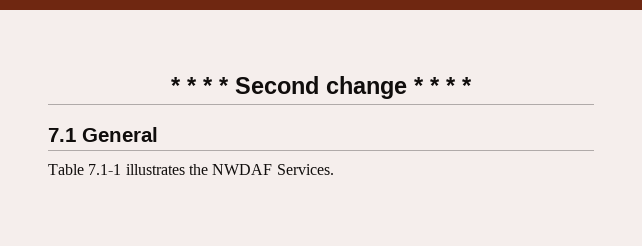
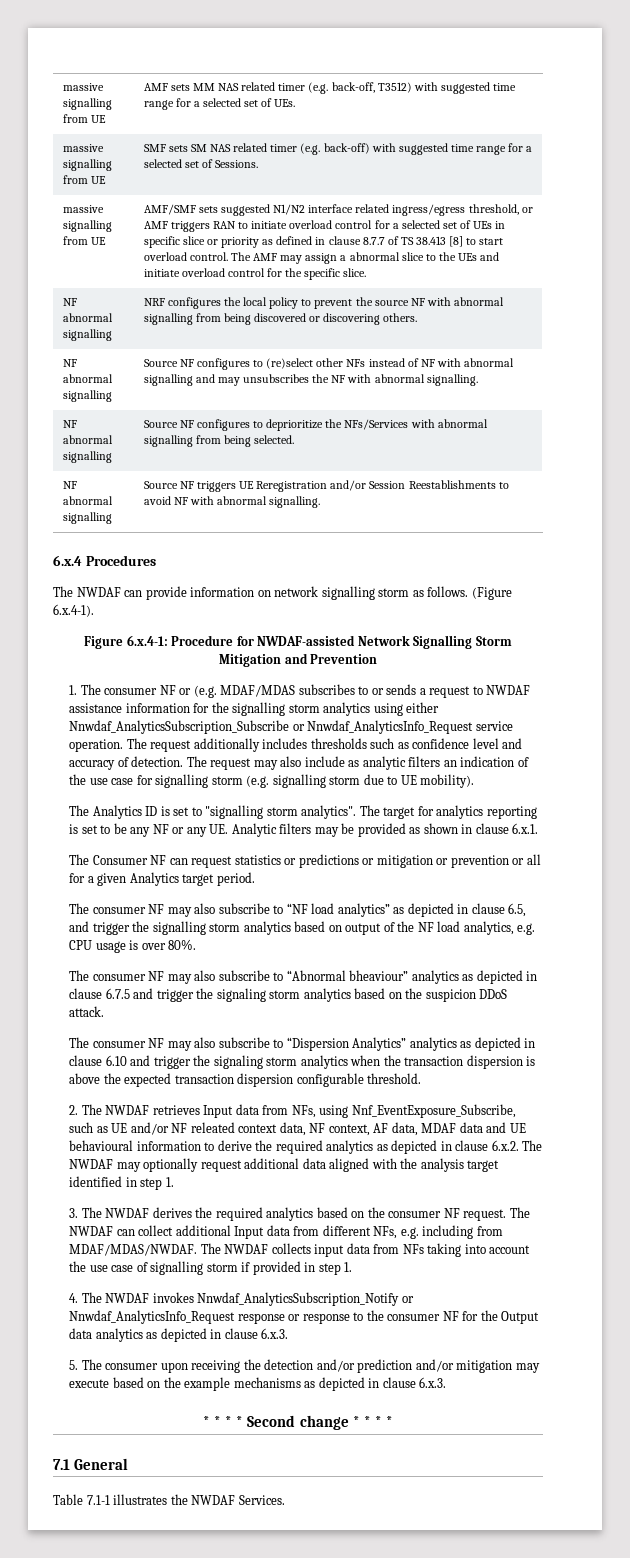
(171, 85) none -> [62,83,104,91] [62,98,112,110] [62,114,106,123] [143,82,516,94] [143,98,296,110] [62,144,104,152] [62,159,112,171] [62,175,106,184] [143,143,533,155] [143,159,259,168] [62,205,104,213] [62,220,112,232] [62,236,106,245] [143,204,533,216] [143,220,506,232] [143,236,504,248] [143,252,500,264] [143,268,367,280] [62,298,77,306] [62,313,113,322] [62,329,112,341] [143,297,504,309] [143,313,418,325] [62,359,77,367] [62,374,113,383] [62,390,112,402] [143,358,514,370] [143,374,478,386] [62,420,77,428] [62,435,113,444] [62,451,112,463] [143,419,488,431] [143,435,295,447] [62,481,77,489] [62,496,113,505] [62,512,112,524] [143,480,509,492] [143,496,321,508] [53,555,156,566] [53,586,512,600] [53,604,94,617] [84,635,512,649] [218,653,378,667] [69,684,531,698] [69,702,440,716] [69,720,513,734] [69,738,523,752] [69,756,529,770] [69,774,475,788] [69,805,537,819] [69,823,539,837] [69,854,541,868] [69,872,255,886] [69,903,527,917] [69,921,536,935] [69,939,197,953] [69,970,538,984] [69,988,508,1002] [69,1006,105,1017] [69,1037,536,1051] [69,1055,536,1069] [69,1073,422,1087] [69,1104,516,1118] [69,1122,526,1136] [69,1140,543,1154] [69,1158,500,1172] [69,1176,174,1190] [69,1207,530,1221] [69,1225,503,1239] [69,1243,531,1257] [69,1261,353,1275] [69,1292,414,1306] [69,1310,540,1324] [69,1328,289,1342] [69,1359,540,1373] [69,1377,447,1391] massive signalling from UE | AMF sets MM NAS related timer (e.g. back-off, T3512) with suggested time range for a selected set of UEs. // massive signalling from UE | SMF sets SM NAS related timer (e.g. back-off) with suggested time range for a selected set of Sessions. // massive signalling from UE | AMF/SMF sets suggested N1/N2 interface related ingress/egress threshold, or AMF triggers RAN to initiate overload control for a selected set of UEs in specific slice or priority as defined in clause 8.7.7 of TS 38.413 [8] to start overload control. The AMF may assign a abnormal slice to the UEs and initiate overload control for the specific slice. // NF abnormal signalling | NRF configures the local policy to prevent the source NF with abnormal signalling from being discovered or discovering others. // NF abnormal signalling | Source NF configures to (re)select other NFs instead of NF with abnormal signalling and may unsubscribes the NF with abnormal signalling. // NF abnormal signalling | Source NF configures to deprioritize the NFs/Services with abnormal signalling from being selected. // NF abnormal signalling | Source NF triggers UE Reregistration and/or Session Reestablishments to avoid NF with abnormal signalling. // 6.x.4 Procedures // The NWDAF can provide information on network signalling storm as follows. (Figure 6.x.4-1). // Figure 6.x.4-1: Procedure for NWDAF-assisted Network Signalling Storm Mitigation and Prevention // 1. The consumer NF or (e.g. MDAF/MDAS subscribes to or sends a request to NWDAF assistance information for the signalling storm analytics using either Nnwdaf_AnalyticsSubscription_Subscribe or Nnwdaf_AnalyticsInfo_Request service operation. The request additionally includes thresholds such as confidence level and accuracy of detection. The request may also include as analytic filters an indication of the use case for signalling storm (e.g. signalling storm due to UE mobility). // The Analytics ID is set to "signalling storm analytics". The target for analytics reporting is set to be any NF or any UE. Analytic filters may be provided as shown in clause 6.x.1. // The Consumer NF can request statistics or predictions or mitigation or prevention or all for a given Analytics target period. // The consumer NF may also subscribe to “NF load analytics” as depicted in clause 6.5, and trigger the signalling storm analytics based on output of the NF load analytics, e.g. CPU usage is over 80%. // The consumer NF may also subscribe to “Abnormal bheaviour” analytics as depicted in clause 6.7.5 and trigger the signaling storm analytics based on the suspicion DDoS attack. // The consumer NF may also subscribe to “Dispersion Analytics” analytics as depicted in clause 6.10 and trigger the signaling storm analytics when the transaction dispersion is above the expected transaction dispersion configurable threshold. // 2. The NWDAF retrieves Input data from NFs, using Nnf_EventExposure_Subscribe, such as UE and/or NF releated context data, NF context, AF data, MDAF data and UE behavioural information to derive the required analytics as depicted in clause 6.x.2. The NWDAF may optionally request additional data aligned with the analysis target identified in step 1. // 3. The NWDAF derives the required analytics based on the consumer NF request. The NWDAF can collect additional Input data from different NFs, e.g. including from MDAF/MDAS/NWDAF. The NWDAF collects input data from NFs taking into account the use case of signalling storm if provided in step 1. // 4. The NWDAF invokes Nnwdaf_AnalyticsSubscription_Notify or Nnwdaf_AnalyticsInfo_Request response or response to the consumer NF for the Output data analytics as depicted in clause 6.x.3. // 5. The consumer upon receiving the detection and/or prediction and/or mitigation may execute based on the example mechanisms as depicted in clause 6.x.3. //

